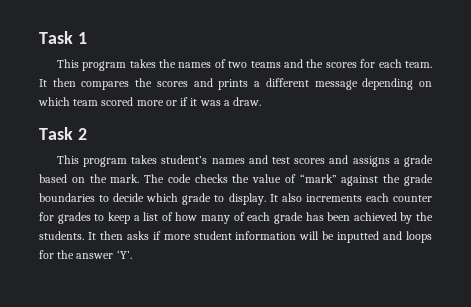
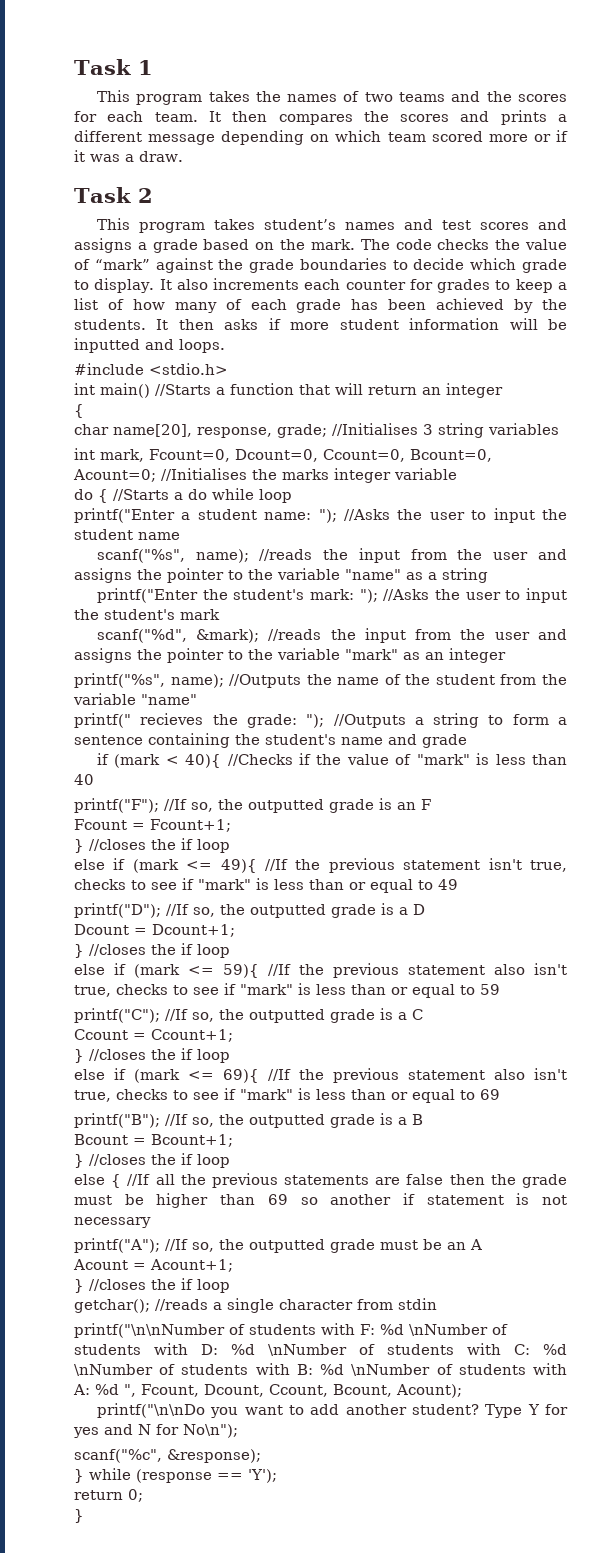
[406,231,433,243] [39,250,132,259] loops for the answer ‘Y’. -> [179,339,225,353] [74,363,228,375] [74,383,503,398] [74,404,84,418] [74,423,559,438] [74,448,492,462] [73,468,457,483] [74,488,292,503] [74,508,567,523] [74,529,180,540] [96,548,567,563] [74,568,488,583] [96,588,567,603] [74,609,220,620] [96,628,567,643] [74,648,506,663] [74,673,567,688] [73,693,197,705] [74,713,568,728] [74,733,467,748] [96,753,568,768] [74,774,94,785] [74,798,431,813] [74,819,231,832] [74,838,230,853] [74,858,567,873] [74,878,458,893] [74,903,425,918] [74,924,235,937] [74,943,230,958] [74,963,567,978] [74,983,500,998] [74,1008,423,1023] [74,1029,233,1042] [74,1048,230,1063] [74,1068,567,1083] [74,1088,500,1103] [74,1113,423,1128] [74,1134,233,1147] [74,1153,230,1168] [74,1173,567,1188] [74,1193,567,1208] [74,1217,151,1228] [74,1238,482,1253] [73,1259,233,1272] [74,1278,230,1293] [74,1298,437,1313] [74,1323,508,1338] [74,1343,567,1356] [74,1363,567,1376] [73,1384,462,1398] [96,1403,568,1418] [73,1424,238,1438] [74,1449,261,1463] [74,1468,277,1483] [74,1489,143,1502] [74,1509,84,1523] loops. // #include <stdio.h> // int main() //Starts a function that will return an integer // { // char name[20], response, grade; //Initialises 3 string variables // int mark, Fcount=0, Dcount=0, Ccount=0, Bcount=0, Acount=0; //Initialises the marks integer variable // do { //Starts a do while loop // printf("Enter a student name: "); //Asks the user to input the student name // scanf("%s", name); //reads the input from the user and assigns the pointer to the variable "name" as a string // printf("Enter the student's mark: "); //Asks the user to input the student's mark // scanf("%d", &mark); //reads the input from the user and assigns the pointer to the variable "mark" as an integer // printf("%s", name); //Outputs the name of the student from the variable "name" // printf(" recieves the grade: "); //Outputs a string to form a sentence containing the student's name and grade // if (mark < 40){ //Checks if the value of "mark" is less than 40 // printf("F"); //If so, the outputted grade is an F // Fcount = Fcount+1; // } //closes the if loop // else if (mark <= 49){ //If the previous statement isn't true, checks to see if "mark" is less than or equal to 49 // printf("D"); //If so, the outputted grade is a D // Dcount = Dcount+1; // } //closes the if loop // else if (mark <= 59){ //If the previous statement also isn't true, checks to see if "mark" is less than or equal to 59 // printf("C"); //If so, the outputted grade is a C // Ccount = Ccount+1; // } //closes the if loop // else if (mark <= 69){ //If the previous statement also isn't true, checks to see if "mark" is less than or equal to 69 // printf("B"); //If so, the outputted grade is a B // Bcount = Bcount+1; // } //closes the if loop // else { //If all the previous statements are false then the grade must be higher than 69 so another if statement is not necessary // printf("A"); //If so, the outputted grade must be an A // Acount = Acount+1; // } //closes the if loop // getchar(); //reads a single character from stdin // printf("\n\nNumber of students with F: %d \nNumber of students with D: %d \nNumber of students with C: %d \nNumber of students with B: %d \nNumber of students with A: %d ", Fcount, Dcount, Ccount, Bcount, Acount); // printf("\n\nDo you want to add another student? Type Y for yes and N for No\n"); // scanf("%c", &response); // } while (response == 'Y'); // return 0; // }

